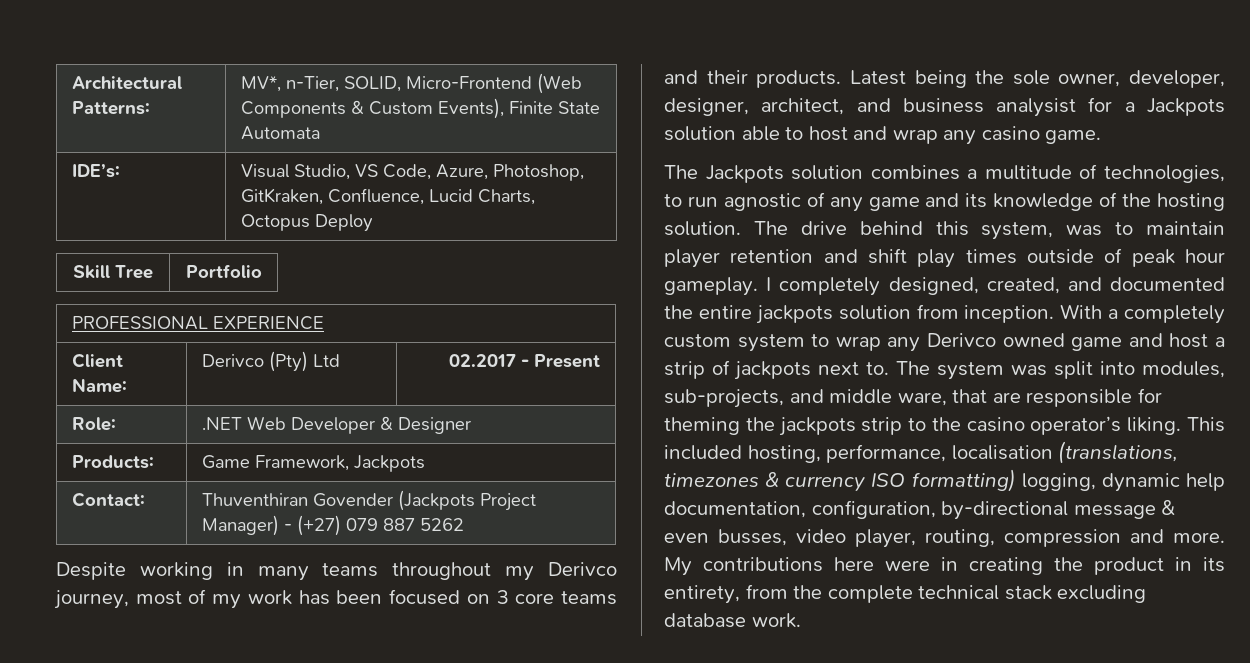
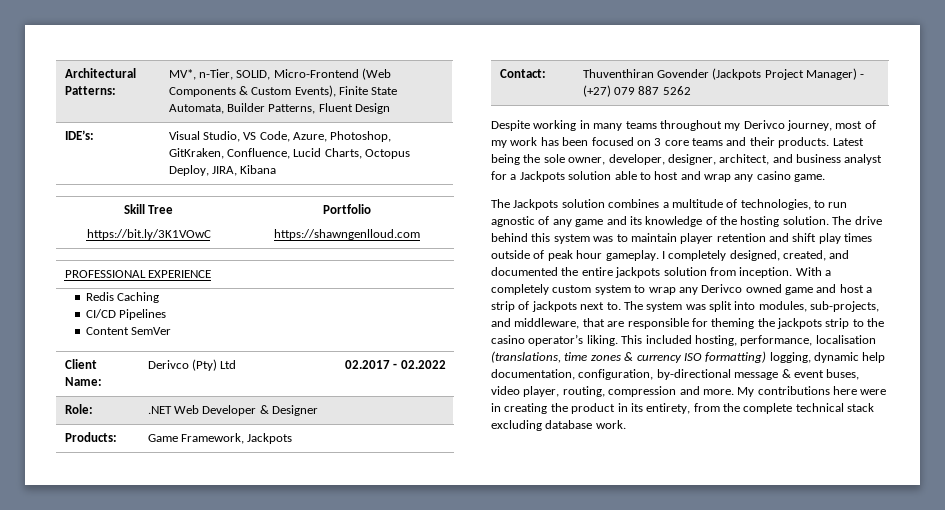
[240,126,320,140] Automata -> [168,103,390,114] Automata, Builder Patterns, Fluent Design
[314,214,373,232] Deploy -> [168,165,277,176] Deploy, JIRA, Kibana
(153, 272) none -> [86,229,211,240] // https://bit.ly/3K1VOwC
(262, 271) none -> [274,229,420,240] // https://shawngenlloud.com
(324, 323) none -> [86,292,160,303] [86,309,167,320] [86,327,172,335] // Redis Caching // CI/CD Pipelines // Content SemVer
[534,354,601,368] Present -> [400,360,446,369] 02.2022
[996,98,1077,117] analysist -> [844,154,883,165] analyst
[981,222,1054,240] system, -> [553,234,590,244] system
[829,389,947,406] middle ware, -> [514,318,580,329] middleware,
[664,473,759,487] timezones -> [564,352,621,361] time zones
[664,529,787,546] even busses, -> [793,369,860,380] event buses,

